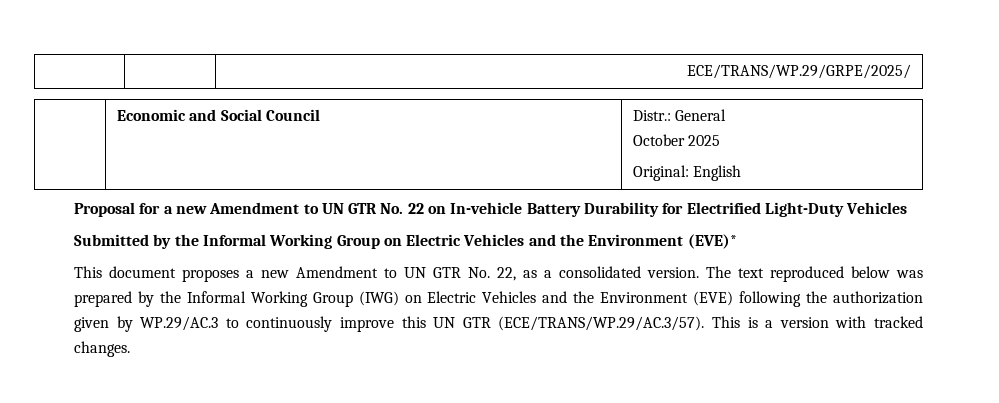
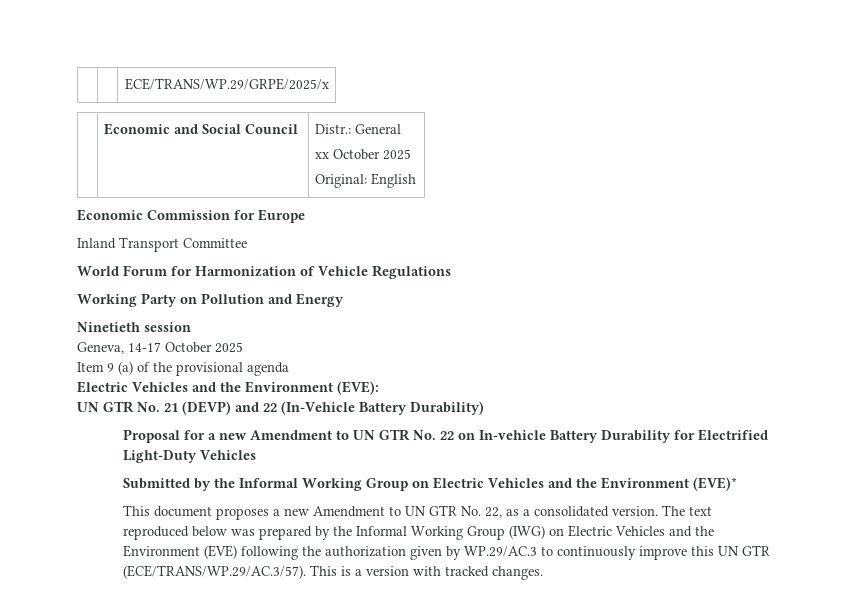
[687,64,912,79] | | ECE/TRANS/WP.29/GRPE/2025/ -> [125,78,330,90] | | ECE/TRANS/WP.29/GRPE/2025/x
(727, 115) none -> [314,152,329,159] xx
(742, 173) none -> [77,209,305,223] [77,237,247,252] [77,265,451,279] [77,293,344,307] [77,322,191,332] [77,342,243,354] [77,361,289,376] [77,381,379,395] [77,401,484,415] // Economic Commission for Europe // Inland Transport Committee // World Forum for Harmonization of Vehicle Regulations // Working Party on Pollution and Energy // Ninetieth session // Geneva, 14-17 October 2025 // Item 9 (a) of the provisional agenda // Electric Vehicles and the Environment (EVE): // UN GTR No. 21 (DEVP) and 22 (In-Vehicle Battery Durability)

